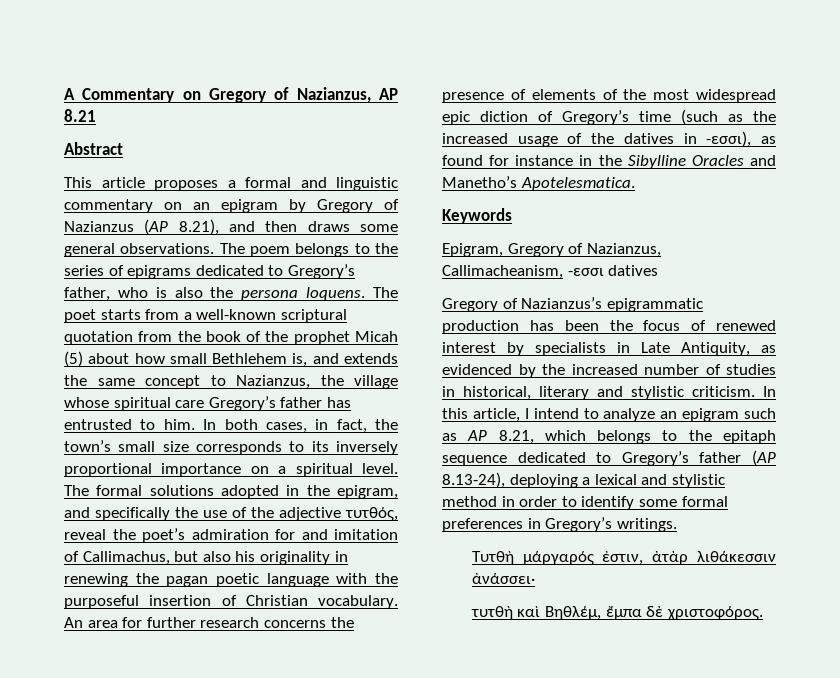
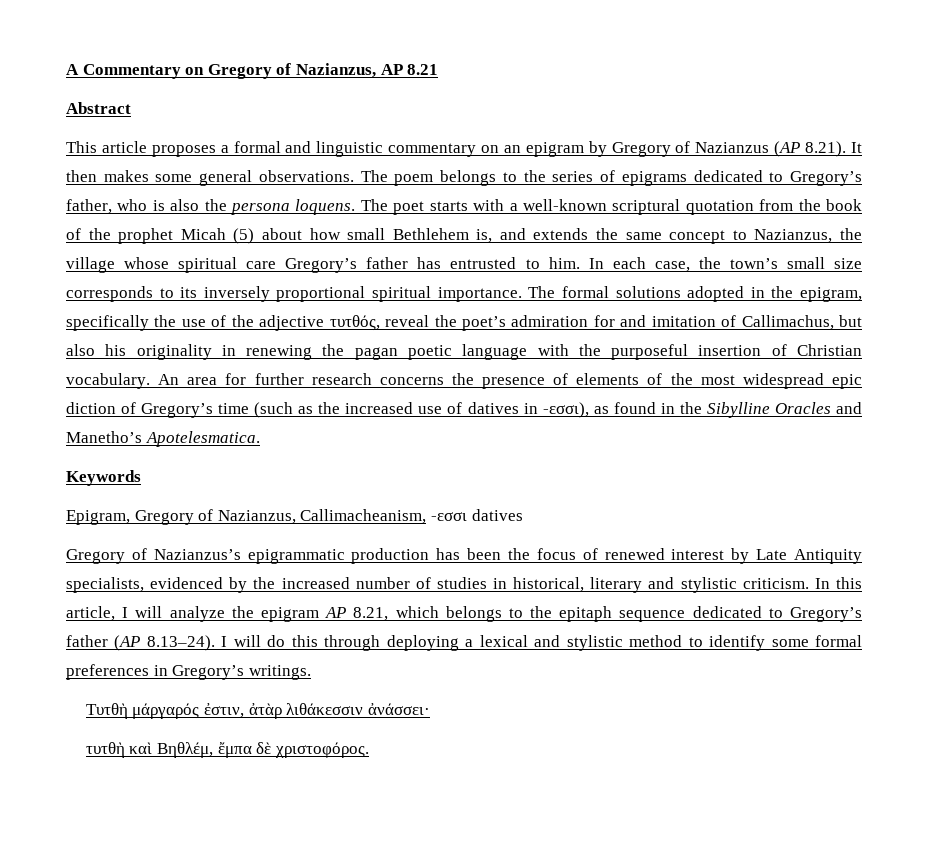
[178,219,350,235] 8.21), and then draws -> [805,141,862,157] [66,170,149,182] 8.21). It then makes
[145,309,180,320] from -> [473,199,505,211] with
[224,419,367,433] both cases, in fact, -> [612,257,690,272] each case,
[161,463,398,477] importance on a spiritual level. -> [372,286,522,302] spiritual importance.
[64,507,90,518] and -> (862, 294) none
[517,133,615,147] usage of the -> [418,402,463,414] use of
[489,155,574,166] for instance -> (656, 408) none
[535,342,776,356] specialists in Late Antiquity, as -> [756,549,862,564] [66,577,144,593] Late Antiquity specialists,
[533,408,776,422] [442,433,457,441] intend to analyze an epigram such as -> [135,606,319,622] will analyze the epigram
[442,472,505,488] 8.13-24), -> [146,635,381,651] 8.13–24). I will do this through
[501,496,558,507] in order -> (683, 641) none

